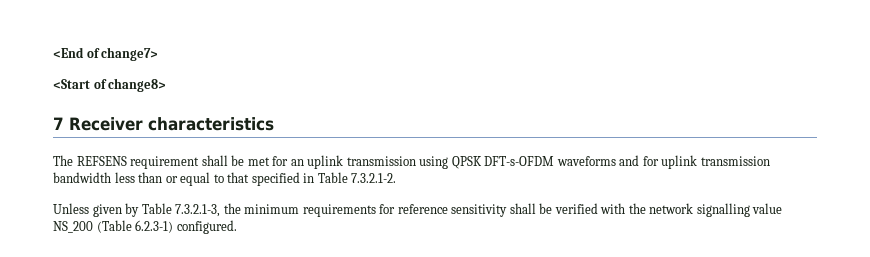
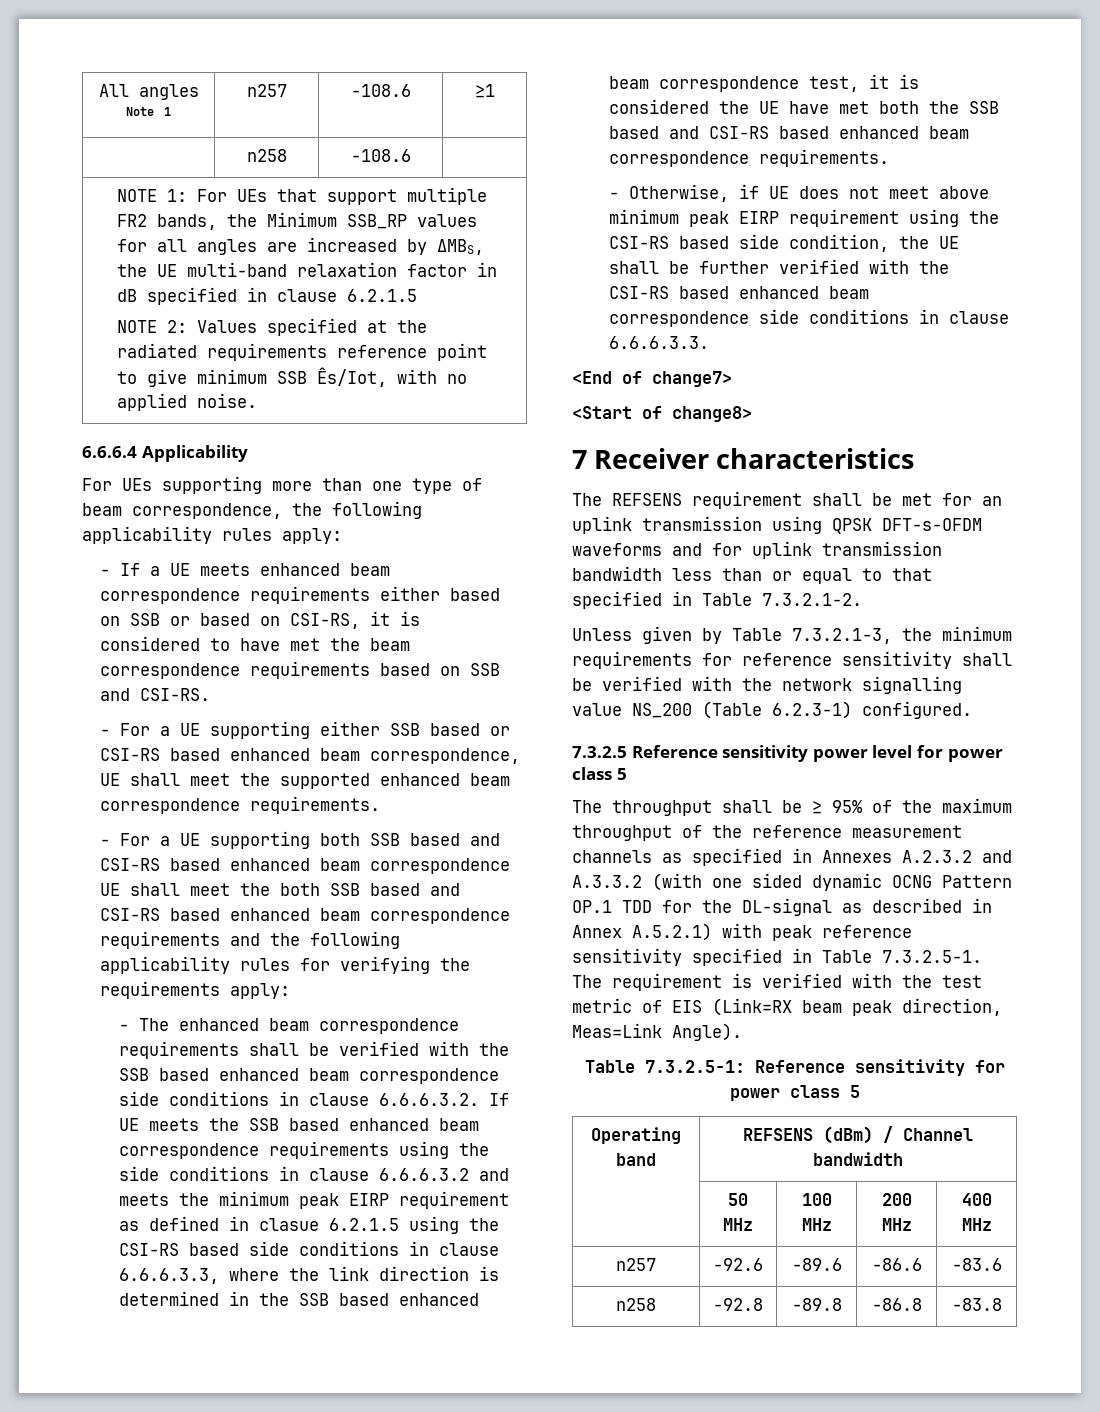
(53, 52) none -> [98,84,199,100] [126,107,171,116] [246,84,287,97] [350,84,411,97] [474,84,495,98] [246,149,287,162] [350,149,411,162] [116,187,487,205] [116,212,477,230] [116,237,484,255] [116,262,497,277] [116,287,417,305] [116,318,427,336] [116,343,487,361] [116,367,467,387] [116,393,257,411] [82,445,248,462] [82,476,482,494] [82,501,422,519] [82,526,342,544] [100,563,391,576] [100,586,501,604] [100,611,421,629] [100,636,411,651] [100,661,501,679] [100,688,211,701] [100,721,511,739] [100,748,521,764] [100,773,511,789] [100,796,381,814] [100,831,501,849] [100,858,511,874] [100,883,461,896] [100,908,511,924] [100,931,401,949] [100,956,471,974] [100,981,291,999] [118,1018,459,1034] [118,1041,509,1059] [118,1068,499,1084] [118,1091,509,1106] [118,1118,479,1131] [118,1141,489,1159] [118,1166,509,1181] [118,1191,509,1209] [118,1216,499,1234] [118,1241,499,1256] [118,1266,499,1284] [118,1291,479,1306] [608,74,919,92] [608,99,999,114] [608,126,969,139] [608,149,889,167] [608,184,989,202] [608,209,999,227] [608,234,959,252] [608,259,949,274] [608,286,869,299] [608,309,1009,327] [608,336,709,349] All angles Note 1 | n257 | -108.6 | ≥1 // | n258 | -108.6 | // NOTE 1: For UEs that support multiple FR2 bands, the Minimum SSB_RP values for all angles are increased by ΔMBS, the UE multi-band relaxation factor in dB specified in clause 6.2.1.5 // NOTE 2: Values specified at the radiated requirements reference point to give minimum SSB Ês/Iot, with no applied noise. // 6.6.6.4 Applicability // For UEs supporting more than one type of beam correspondence, the following applicability rules apply: // - If a UE meets enhanced beam correspondence requirements either based on SSB or based on CSI-RS, it is considered to have met the beam correspondence requirements based on SSB and CSI-RS. // - For a UE supporting either SSB based or CSI-RS based enhanced beam correspondence, UE shall meet the supported enhanced beam correspondence requirements. // - For a UE supporting both SSB based and CSI-RS based enhanced beam correspondence UE shall meet the both SSB based and CSI-RS based enhanced beam correspondence requirements and the following applicability rules for verifying the requirements apply: // - The enhanced beam correspondence requirements shall be verified with the SSB based enhanced beam correspondence side conditions in clause 6.6.6.3.2. If UE meets the SSB based enhanced beam correspondence requirements using the side conditions in clause 6.6.6.3.2 and meets the minimum peak EIRP requirement as defined in clasue 6.2.1.5 using the CSI-RS based side conditions in clause 6.6.6.3.3, where the link direction is determined in the SSB based enhanced beam correspondence test, it is considered the UE have met both the SSB based and CSI-RS based enhanced beam correspondence requirements. // - Otherwise, if UE does not meet above minimum peak EIRP requirement using the CSI-RS based side condition, the UE shall be further verified with the CSI-RS based enhanced beam correspondence side conditions in clause 6.6.6.3.3. //
(237, 227) none -> [572,745,1003,762] [572,767,627,780] [572,798,1012,816] [572,825,962,841] [572,848,1012,866] [572,873,1012,891] [572,898,992,916] [572,923,912,941] [572,948,982,966] [572,973,982,991] [572,998,1002,1016] [572,1023,742,1041] [584,1059,1005,1076] [729,1085,860,1101] [591,1127,681,1144] [616,1153,656,1166] [743,1126,973,1144] [813,1152,903,1166] [728,1193,748,1206] [723,1218,753,1231] [801,1193,832,1206] [801,1218,832,1231] [881,1193,912,1206] [881,1218,912,1231] [961,1193,992,1206] [961,1218,992,1231] [616,1258,656,1271] [713,1258,763,1271] [791,1258,842,1271] [871,1258,922,1271] [951,1258,1002,1271] [616,1298,656,1311] [713,1298,763,1311] [791,1298,842,1311] [871,1298,922,1311] [951,1298,1002,1311] // 7.3.2.5 Reference sensitivity power level for power class 5 // The throughput shall be ≥ 95% of the maximum throughput of the reference measurement channels as specified in Annexes A.2.3.2 and A.3.3.2 (with one sided dynamic OCNG Pattern OP.1 TDD for the DL-signal as described in Annex A.5.2.1) with peak reference sensitivity specified in Table 7.3.2.5-1. The requirement is verified with the test metric of EIS (Link=RX beam peak direction, Meas=Link Angle). // Table 7.3.2.5-1: Reference sensitivity for power class 5 // Operating band | REFSENS (dBm) / Channel bandwidth // | 50 MHz | 100 MHz | 200 MHz | 400 MHz // n257 | -92.6 | -89.6 | -86.6 | -83.6 // n258 | -92.8 | -89.8 | -86.8 | -83.8

